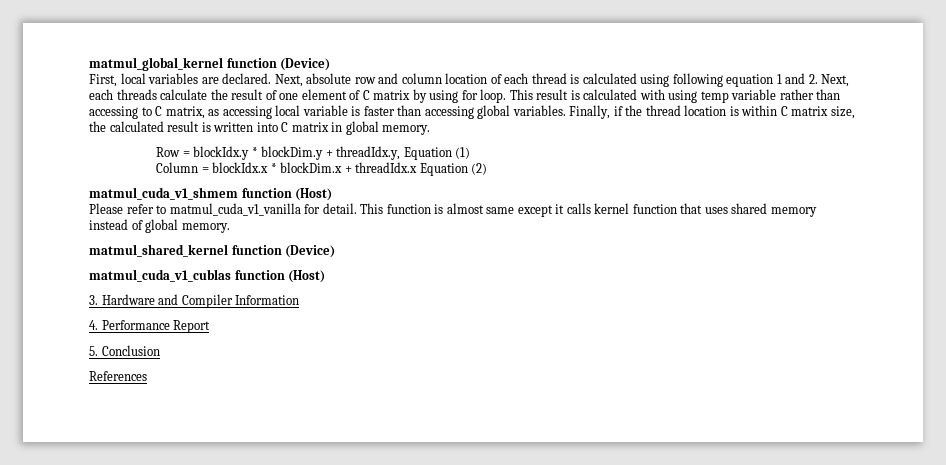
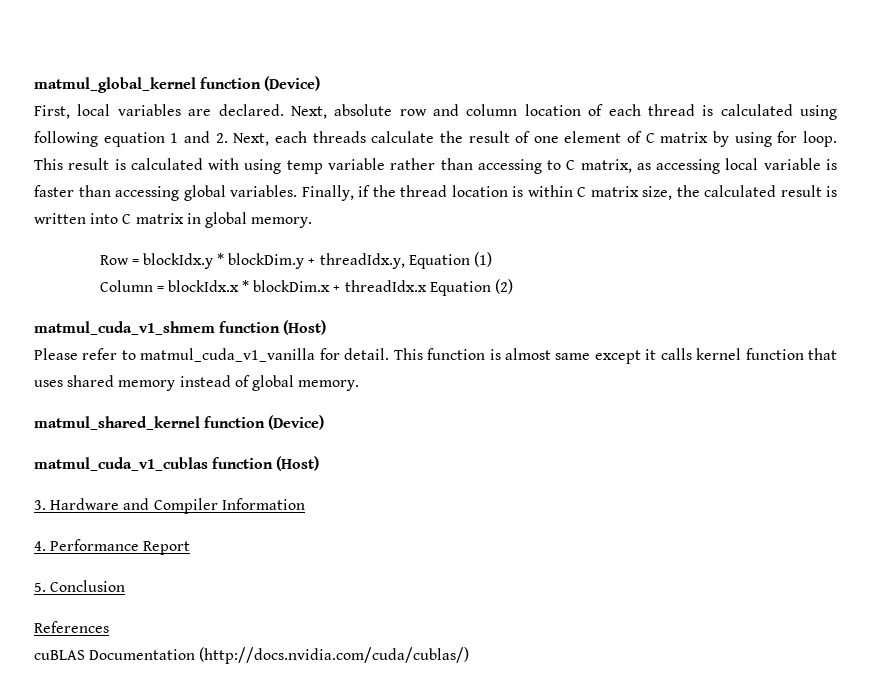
(147, 376) none -> [34,647,470,664] // cuBLAS Documentation (http://docs.nvidia.com/cuda/cublas/)

